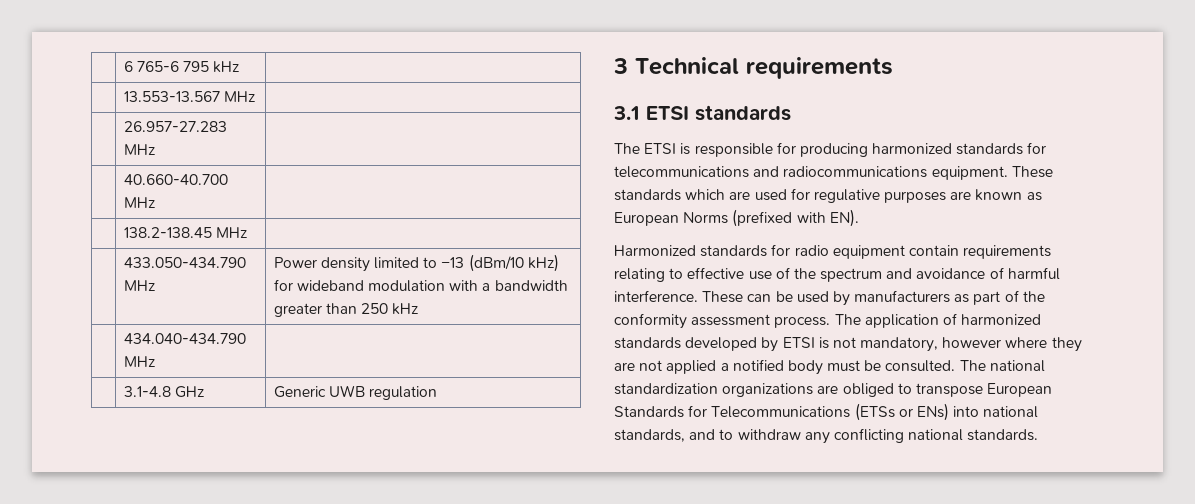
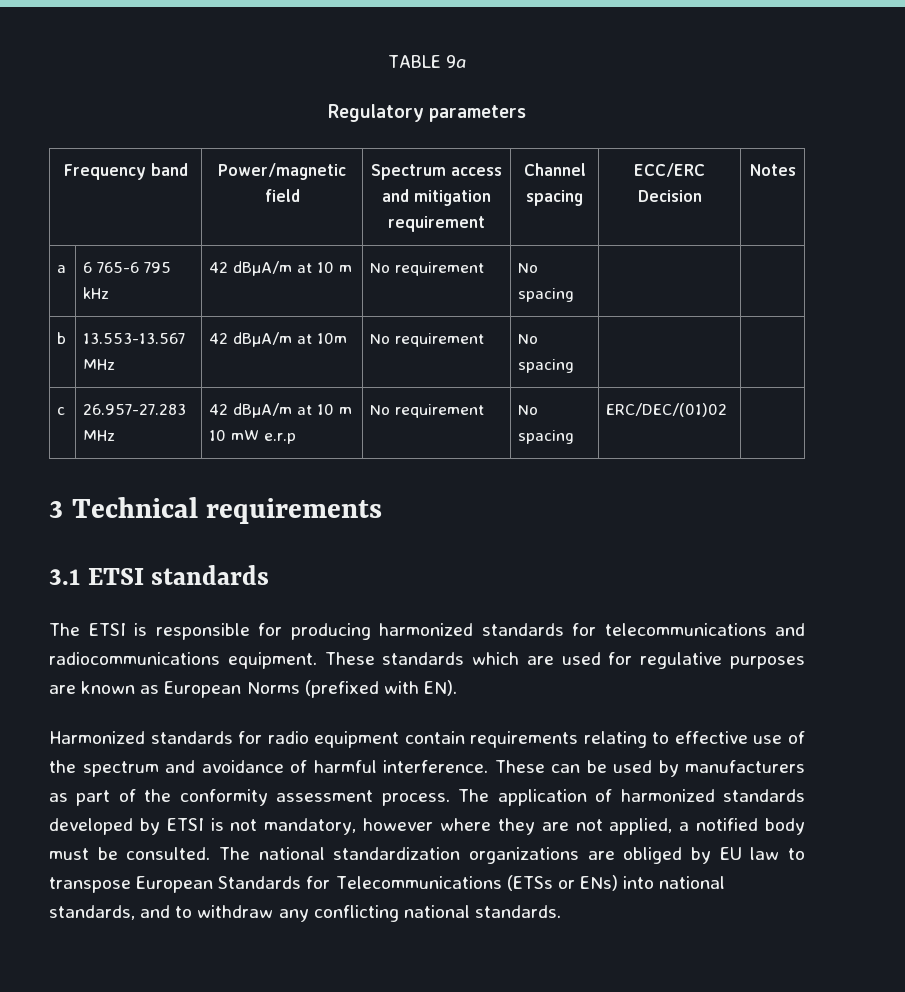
[123,61,240,73] [123,91,255,102] [123,121,227,132] [123,144,155,155] [123,174,228,185] [123,197,155,208] [123,227,247,238] [123,257,246,268] [123,280,155,291] [273,254,559,272] [273,279,568,292] [273,303,419,317] [123,333,246,344] [123,356,155,367] [123,386,204,398] [273,385,437,400] | 6 765-6 795 kHz | // | 13.553-13.567 MHz | // | 26.957-27.283 MHz | // | 40.660-40.700 MHz | // | 138.2-138.45 MHz | // | 433.050-434.790 MHz | Power density limited to −13 (dBm/10 kHz) for wideband modulation with a bandwidth greater than 250 kHz // | 434.040-434.790 MHz | // | 3.1-4.8 GHz | Generic UWB regulation -> [387,55,467,68] [327,104,527,122] [63,163,188,180] [218,163,346,180] [264,189,300,202] [371,164,502,180] [382,189,491,206] [388,216,485,232] [523,163,586,176] [526,190,583,206] [634,163,705,177] [637,190,702,202] [749,164,796,176] [57,265,67,273] [83,262,172,273] [83,287,110,299] [209,261,353,276] [370,262,485,276] [518,263,539,273] [518,288,575,302] [57,332,67,344] [83,333,186,344] [83,359,116,370] [209,332,348,347] [370,333,485,347] [518,334,539,344] [518,359,575,373] [57,407,66,415] [83,404,187,415] [83,430,116,441] [209,403,353,418] [209,430,297,444] [370,404,485,418] [518,405,539,415] [518,430,575,444] [606,403,728,417] TABLE 9a // Regulatory parameters // Frequency band | Power/magnetic field | Spectrum access and mitigation requirement | Channel spacing | ECC/ERC Decision | Notes // a | 6 765-6 795 kHz | 42 dBµA/m at 10 m | No requirement | No spacing | | // b | 13.553-13.567 MHz | 42 dBµA/m at 10m | No requirement | No spacing | | // c | 26.957-27.283 MHz | 42 dBµA/m at 10 m 10 mW e.r.p | No requirement | No spacing | ERC/DEC/(01)02 |
[666,360,717,374] applied -> [609,818,673,835] applied,
(894, 390) none -> [690,847,780,864] by EU law

